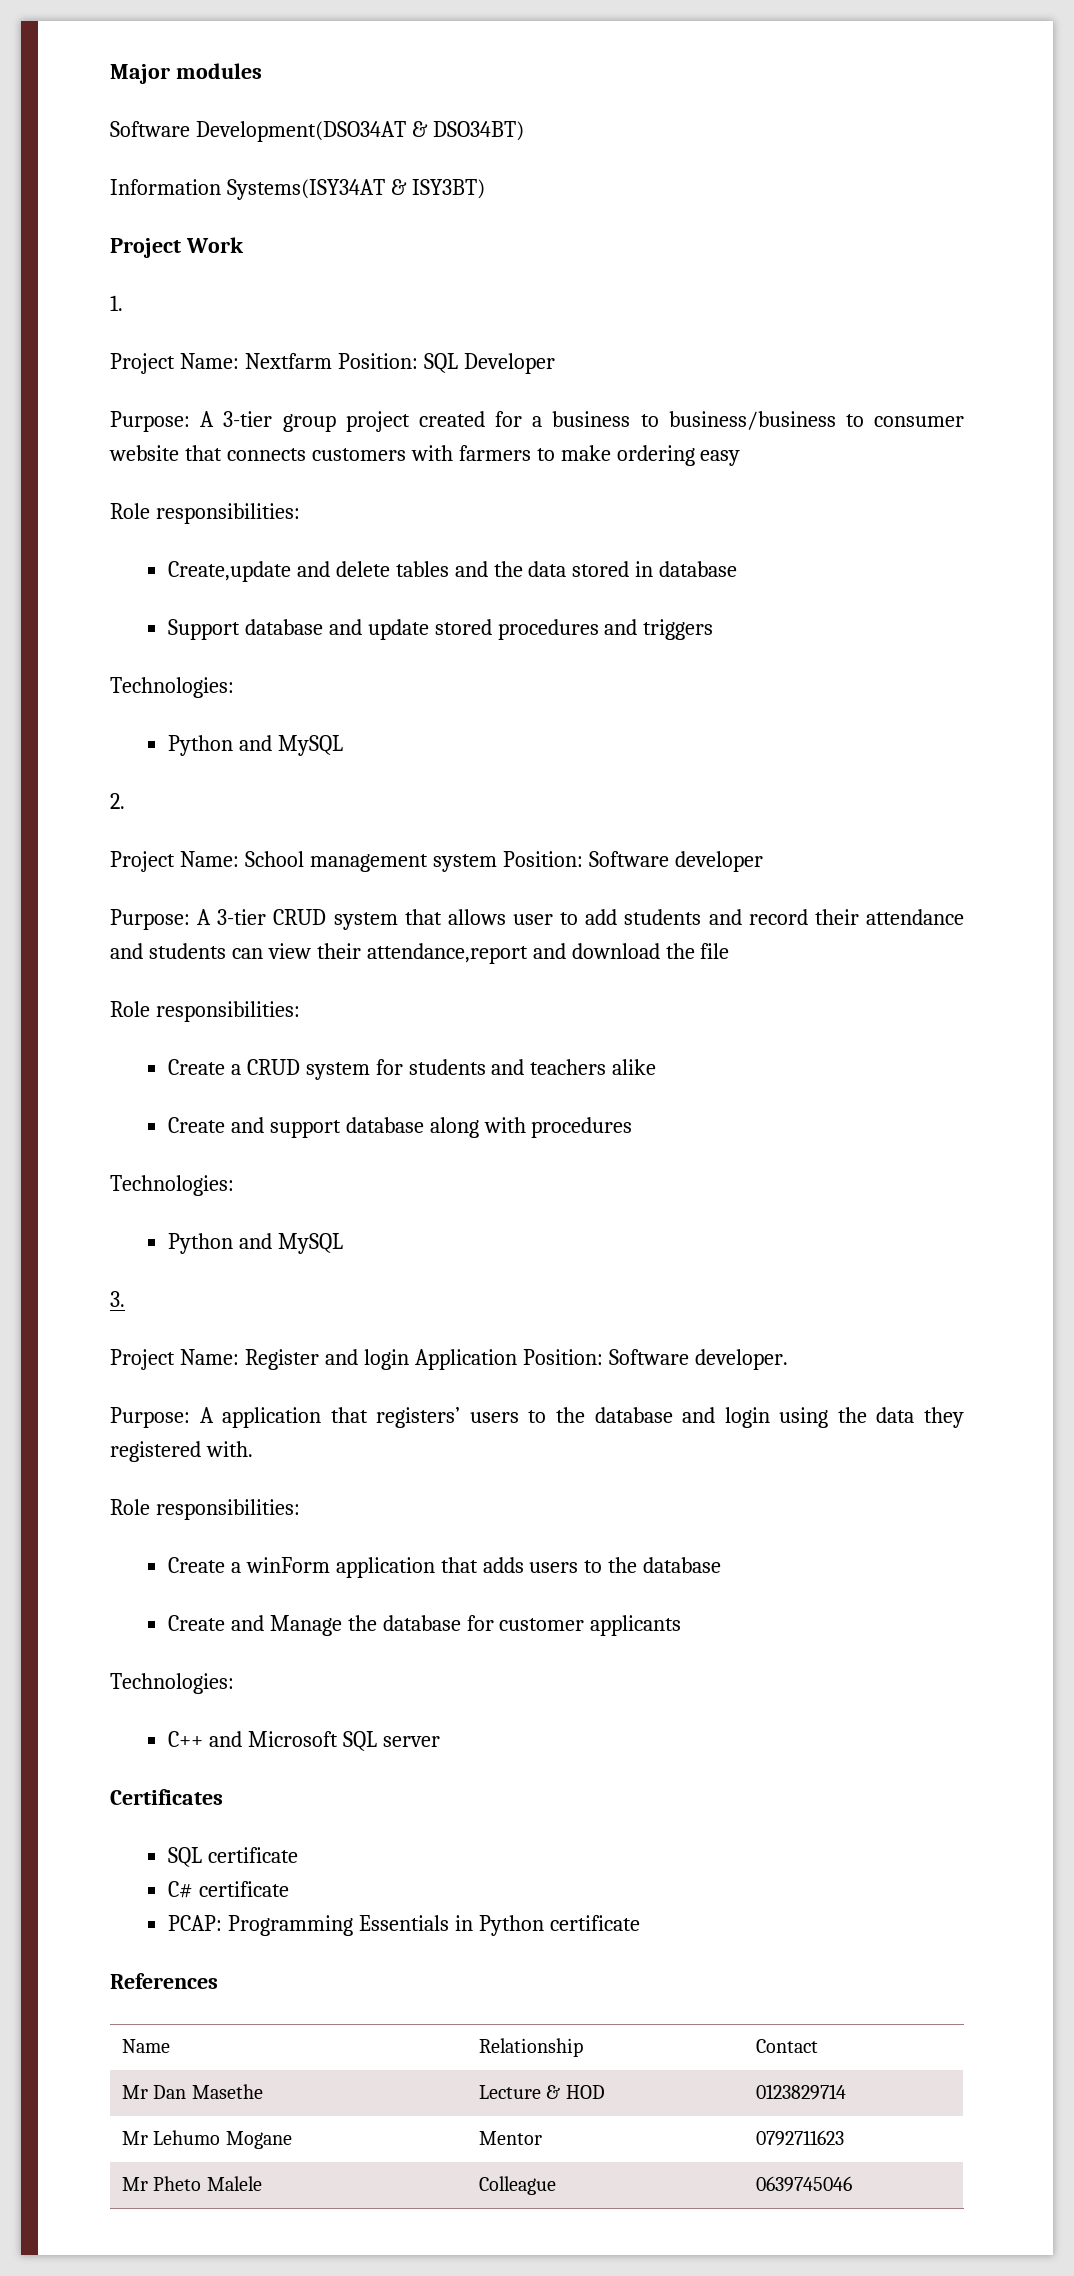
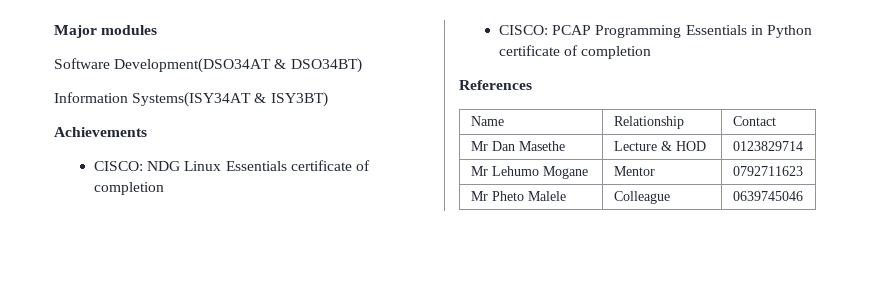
[110,237,244,258] [110,295,123,311] [110,353,555,374] [110,411,964,432] [109,445,741,466] [110,503,300,524] [167,561,738,582] [167,619,714,640] [110,677,234,698] [167,735,343,756] [110,793,125,809] [110,851,763,872] [110,909,964,930] [110,943,730,964] [110,1001,300,1022] [167,1059,657,1080] [167,1117,633,1138] [110,1175,234,1196] [167,1233,343,1254] [110,1291,125,1307] [110,1349,788,1370] [110,1407,964,1428] [110,1441,253,1462] [110,1499,300,1520] [167,1557,722,1578] [167,1615,682,1636] [110,1673,234,1694] [167,1731,440,1751] [110,1789,223,1805] [167,1847,298,1867] [167,1881,289,1898] [167,1915,222,1931] Project Work // 1. // Project Name: Nextfarm Position: SQL Developer // Purpose: A 3-tier group project created for a business to business/business to consumer website that connects customers with farmers to make ordering easy // Role responsibilities: // Create,update and delete tables and the data stored in database // Support database and update stored procedures and triggers // Technologies: // Python and MySQL // 2. // Project Name: School management system Position: Software developer // Purpose: A 3-tier CRUD system that allows user to add students and record their attendance and students can view their attendance,report and download the file // Role responsibilities: // Create a CRUD system for students and teachers alike // Create and support database along with procedures // Technologies: // Python and MySQL // 3. // Project Name: Register and login Application Position: Software developer. // Purpose: A application that registers’ users to the database and login using the data they registered with. // Role responsibilities: // Create a winForm application that adds users to the database // Create and Manage the database for customer applicants // Technologies: // C++ and Microsoft SQL server // Certificates // SQL certificate // C# certificate // PCAP: -> [54,127,147,137] [94,160,370,171] [94,182,165,195] [499,25,592,35] Achievements // CISCO: NDG Linux Essentials certificate of completion // CISCO: PCAP
(640, 1923) none -> [564,45,652,59] of completion

